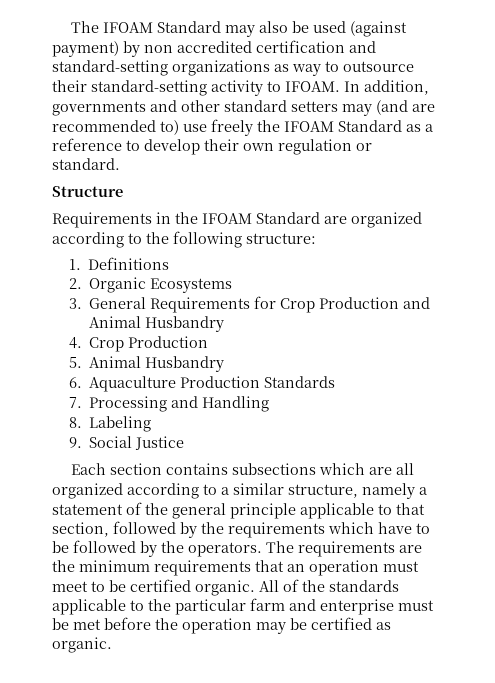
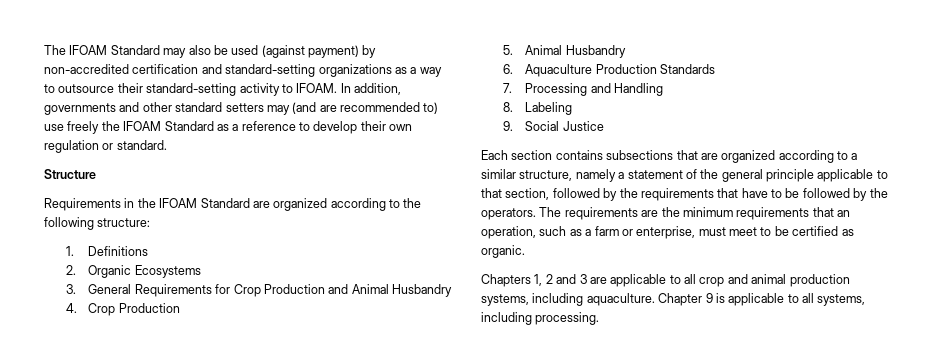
[144,41,252,53] non accredited -> [44,64,129,74] non-accredited
(289, 68) none -> [410,67,417,74] a
[319,463,415,475] which are all -> [676,150,718,160] that are
[328,522,374,534] which -> [717,188,739,198] that
[309,560,379,576] operation -> [481,226,696,239] operation, such as a farm or enterprise,
[195,579,399,596] [52,598,434,615] [52,617,391,634] [52,637,112,653] organic. All of the standards applicable to the particular farm and enterprise must be met before the operation may be certified as organic. -> [841,229,854,236] [481,245,525,258] [481,274,850,287] [481,293,866,306] [481,312,600,325] as organic. // Chapters 1, 2 and 3 are applicable to all crop and animal production systems, including aquaculture. Chapter 9 is applicable to all systems, including processing.

